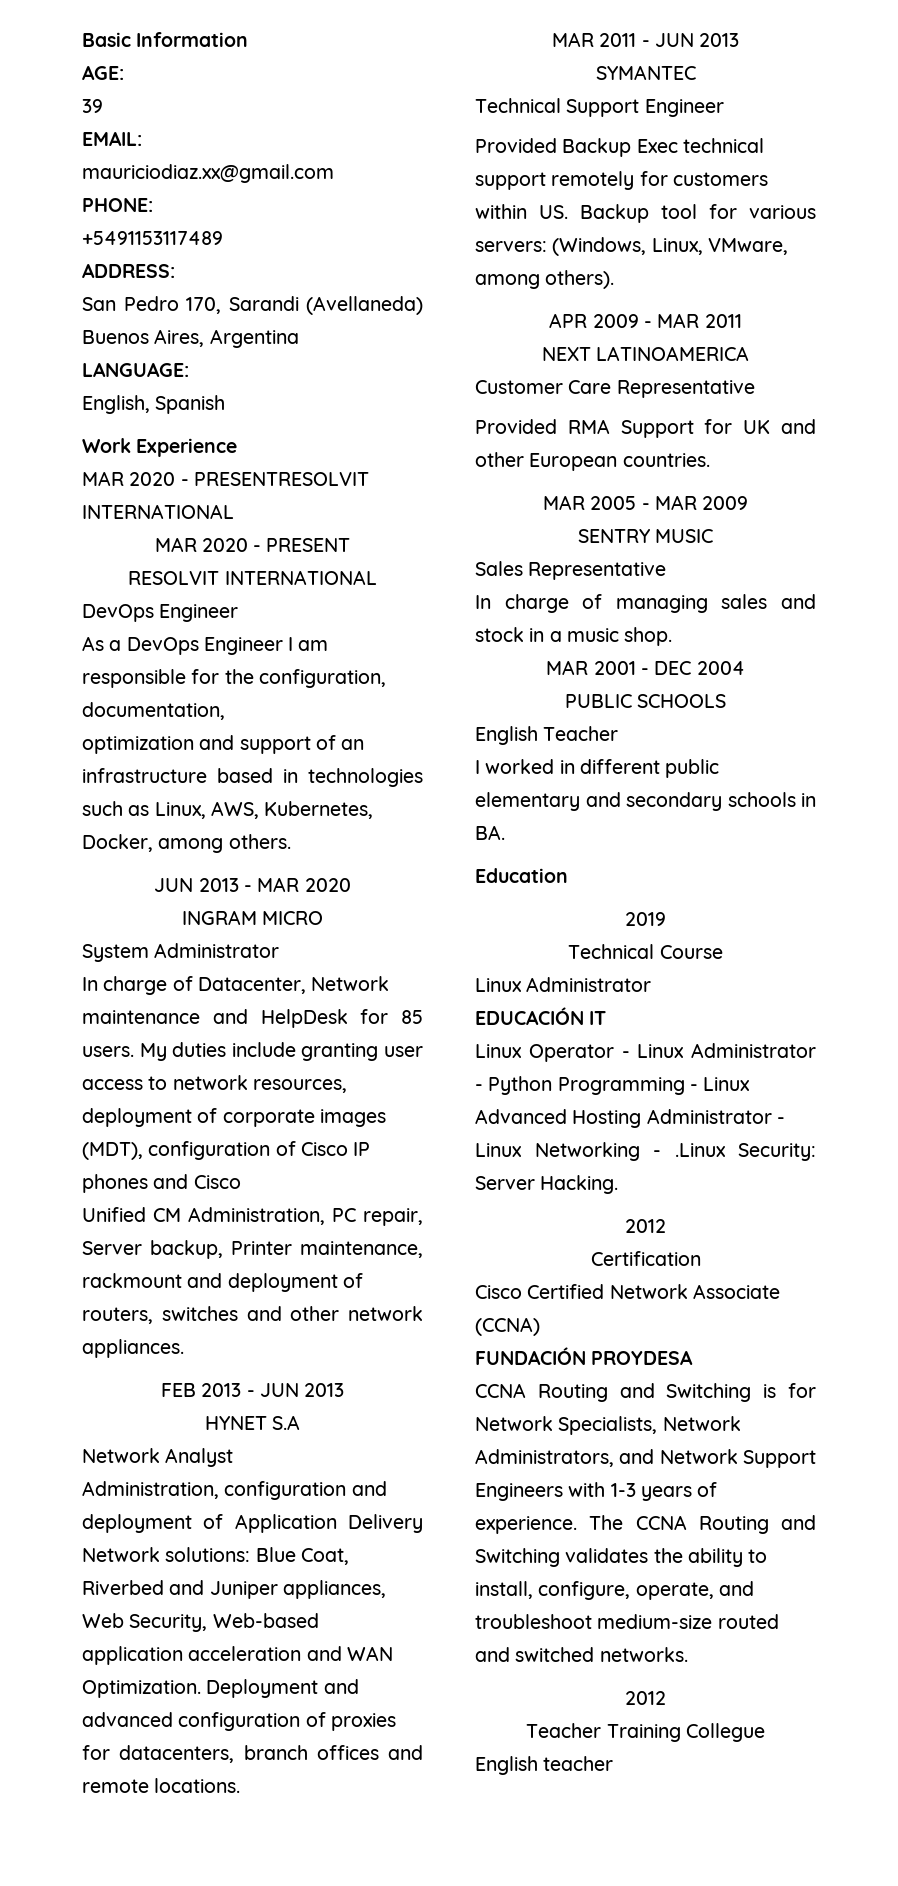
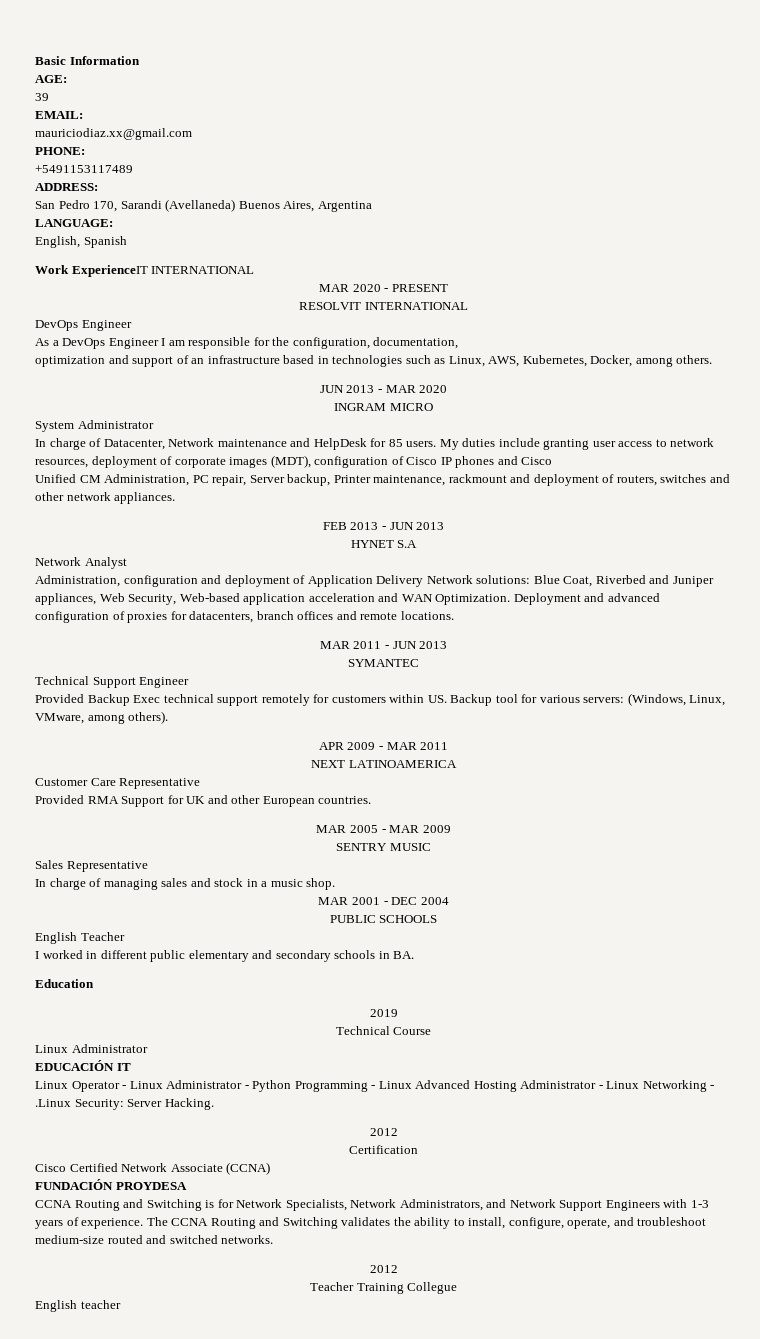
[136,438,238,457] [82,471,369,486] Experience // MAR 2020 - PRESENTRESOLVIT -> [71,265,148,277] ExperienceIT

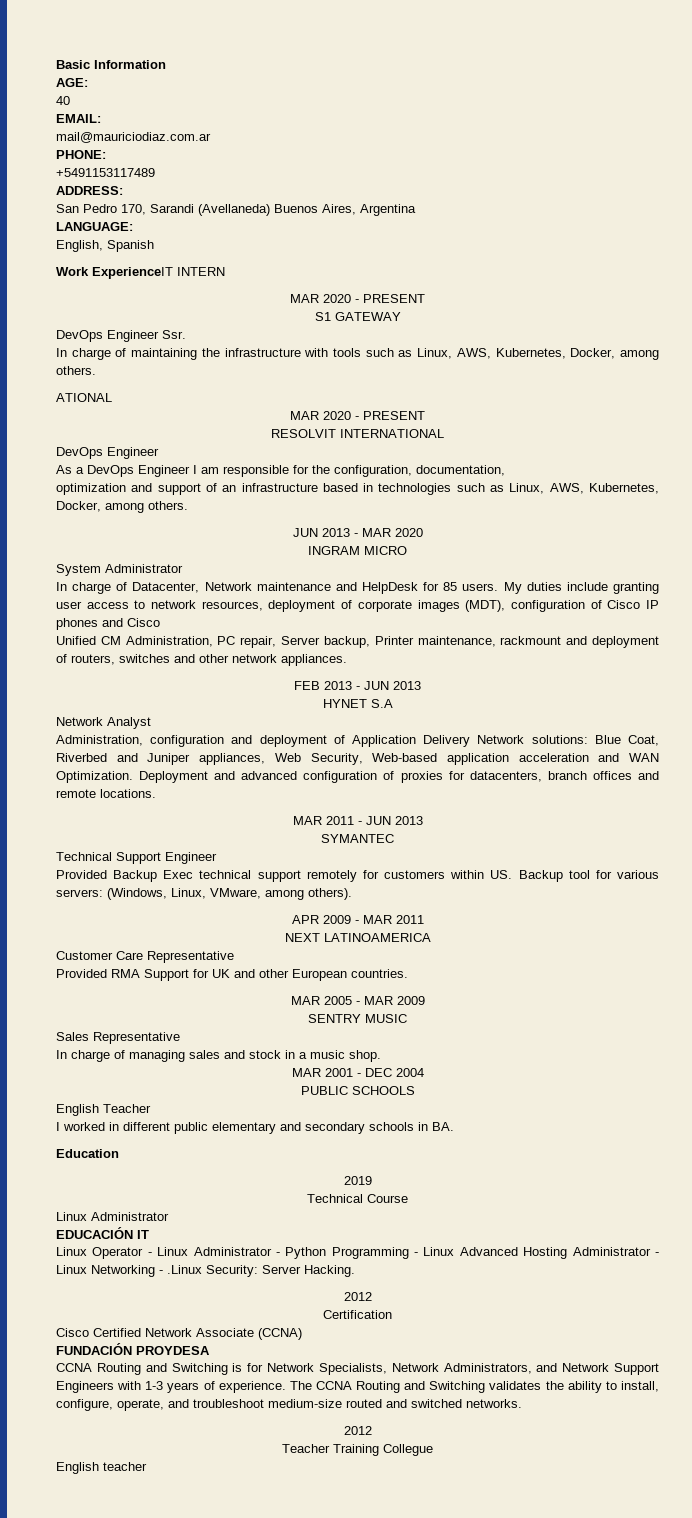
[35,93,49,101] 39 -> [56,96,70,105] 40
[35,128,192,140] mauriciodiaz.xx@gmail.com -> [56,132,211,143] mail@mauriciodiaz.com.ar
[151,266,255,274] INTERNATIONAL -> [177,267,225,276] [290,294,425,303] [314,312,401,321] [56,330,186,342] [56,348,659,360] [56,366,96,375] [56,393,112,402] INTERN // MAR 2020 - PRESENT // S1 GATEWAY // DevOps Engineer Ssr. // In charge of maintaining the infrastructure with tools such as Linux, AWS, Kubernetes, Docker, among others. // ATIONAL

